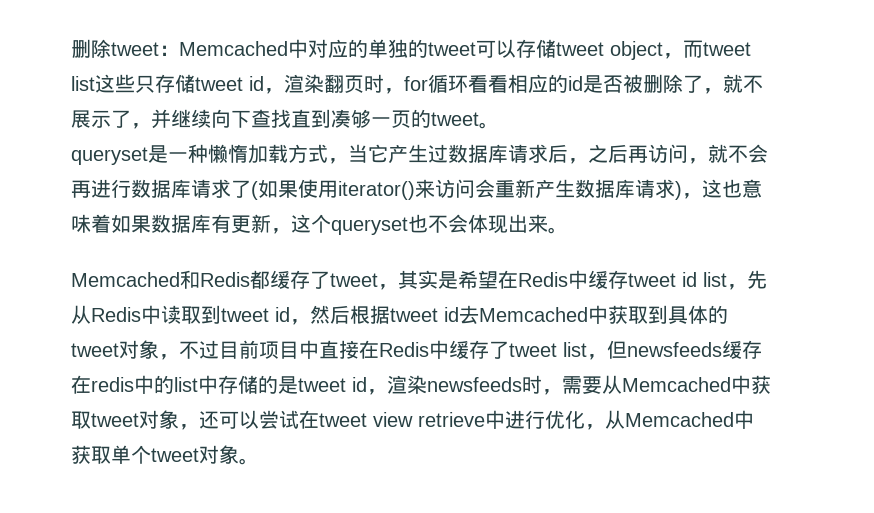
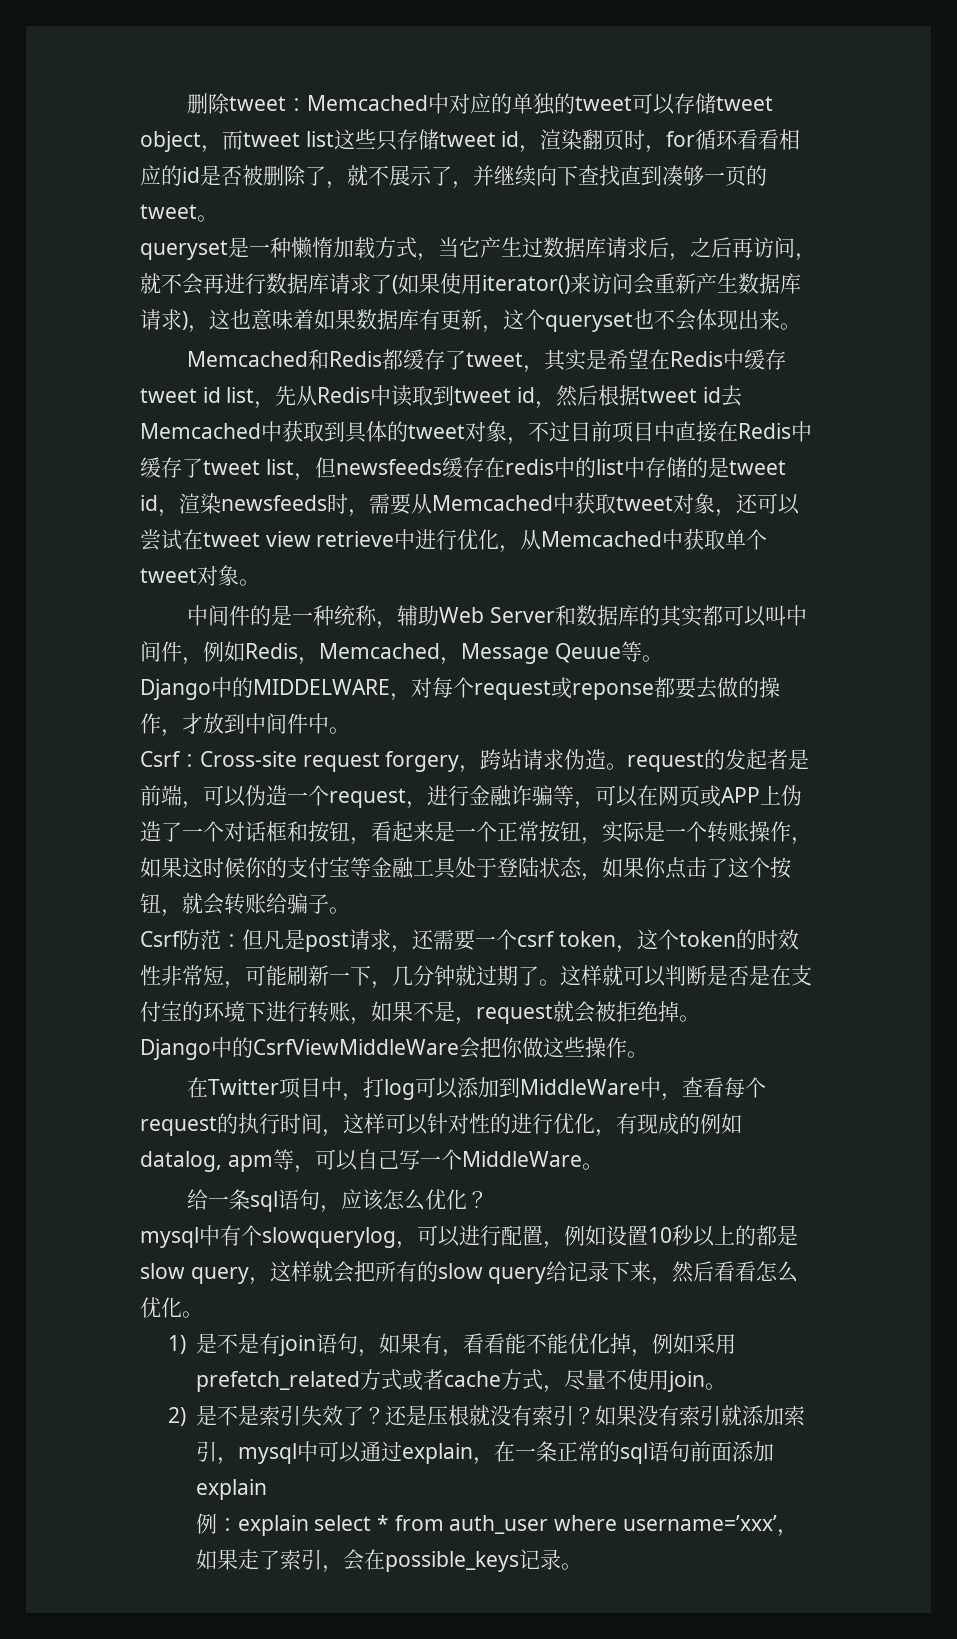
(259, 461) none -> [186,605,807,629] [140,641,663,665] [140,677,780,701] [140,713,350,737] [140,749,810,773] [140,785,802,809] [140,821,812,845] [140,857,791,881] [140,893,350,917] [140,929,799,953] [140,965,812,989] [140,1001,700,1025] [140,1037,648,1060] [186,1077,766,1101] [140,1113,742,1137] [140,1149,603,1173] [186,1189,488,1213] [140,1225,798,1249] [140,1261,799,1285] [140,1297,203,1318] [167,1333,737,1357] [196,1369,727,1393] [167,1405,806,1426] [196,1441,775,1465] [196,1479,268,1500] [195,1513,798,1537] [195,1549,582,1573] // 中间件的是一种统称，辅助Web Server和数据库的其实都可以叫中间件，例如Redis，Memcached，Message Qeuue等。 // Django中的MIDDELWARE，对每个request或reponse都要去做的操作，才放到中间件中。 // Csrf：Cross-site request forgery，跨站请求伪造。request的发起者是前端，可以伪造一个request，进行金融诈骗等，可以在网页或APP上伪造了一个对话框和按钮，看起来是一个正常按钮，实际是一个转账操作，如果这时候你的支付宝等金融工具处于登陆状态，如果你点击了这个按钮，就会转账给骗子。 // Csrf防范：但凡是post请求，还需要一个csrf token，这个token的时效性非常短，可能刷新一下，几分钟就过期了。这样就可以判断是否是在支付宝的环境下进行转账，如果不是，request就会被拒绝掉。 // Django中的CsrfViewMiddleWare会把你做这些操作。 // 在Twitter项目中，打log可以添加到MiddleWare中，查看每个request的执行时间，这样可以针对性的进行优化，有现成的例如datalog, apm等，可以自己写一个MiddleWare。 // 给一条sql语句，应该怎么优化？ // mysql中有个slowquerylog，可以进行配置，例如设置10秒以上的都是slow query，这样就会把所有的slow query给记录下来，然后看看怎么优化。 // 1)是不是有join语句，如果有，看看能不能优化掉，例如采用prefetch_related方式或者cache方式，尽量不使用join。 // 2)是不是索引失效了？还是压根就没有索引？如果没有索引就添加索引，mysql中可以通过explain，在一条正常的sql语句前面添加explain // 例：explain select * from auth_user where username=’xxx’，如果走了索引，会在possible_keys记录。

